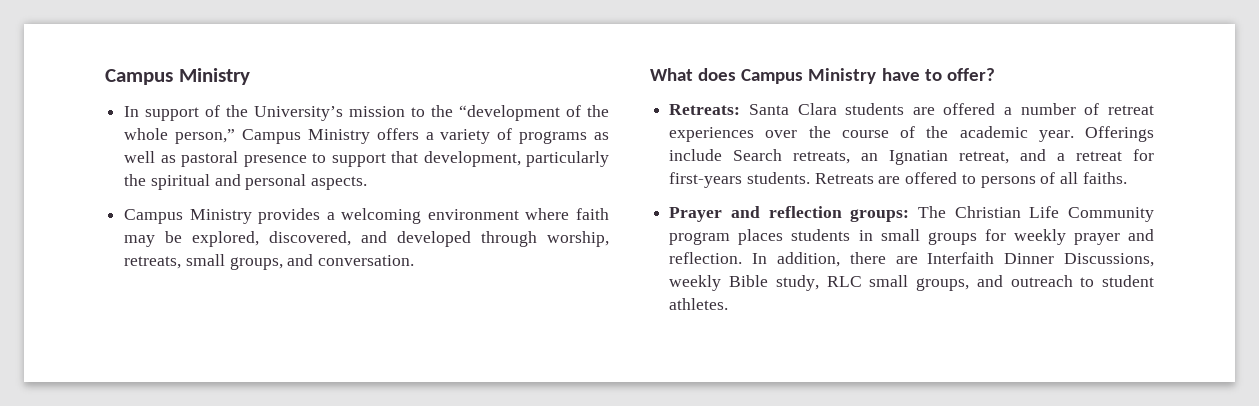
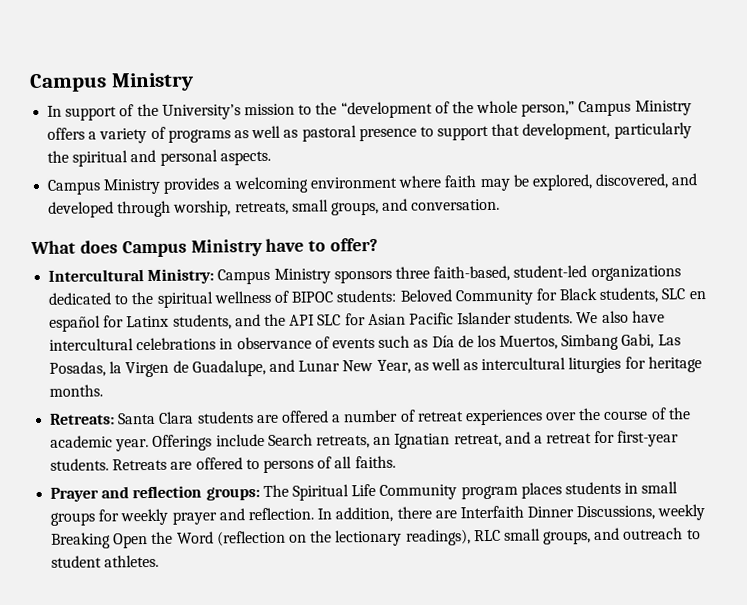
(995, 74) none -> [48,265,681,285] [48,287,706,308] [49,310,665,332] [49,333,681,351] [49,356,702,378] [49,384,104,397] // Intercultural Ministry: Campus Ministry sponsors three faith-based, student-led organizations dedicated to the spiritual wellness of BIPOC students: Beloved Community for Black students, SLC en español for Latinx students, and the API SLC for Asian Pacific Islander students. We also have intercultural celebrations in observance of events such as Día de los Muertos, Simbang Gabi, Las Posadas, la Virgen de Guadalupe, and Lunar New Year, as well as intercultural liturgies for heritage months.
[669,172,743,188] first-years -> [617,430,680,447] first-year
[954,206,1021,218] Christian -> [291,484,349,501] Spiritual
[729,275,819,291] Bible study, -> [51,529,471,549] Breaking Open the Word (reflection on the lectionary readings),

